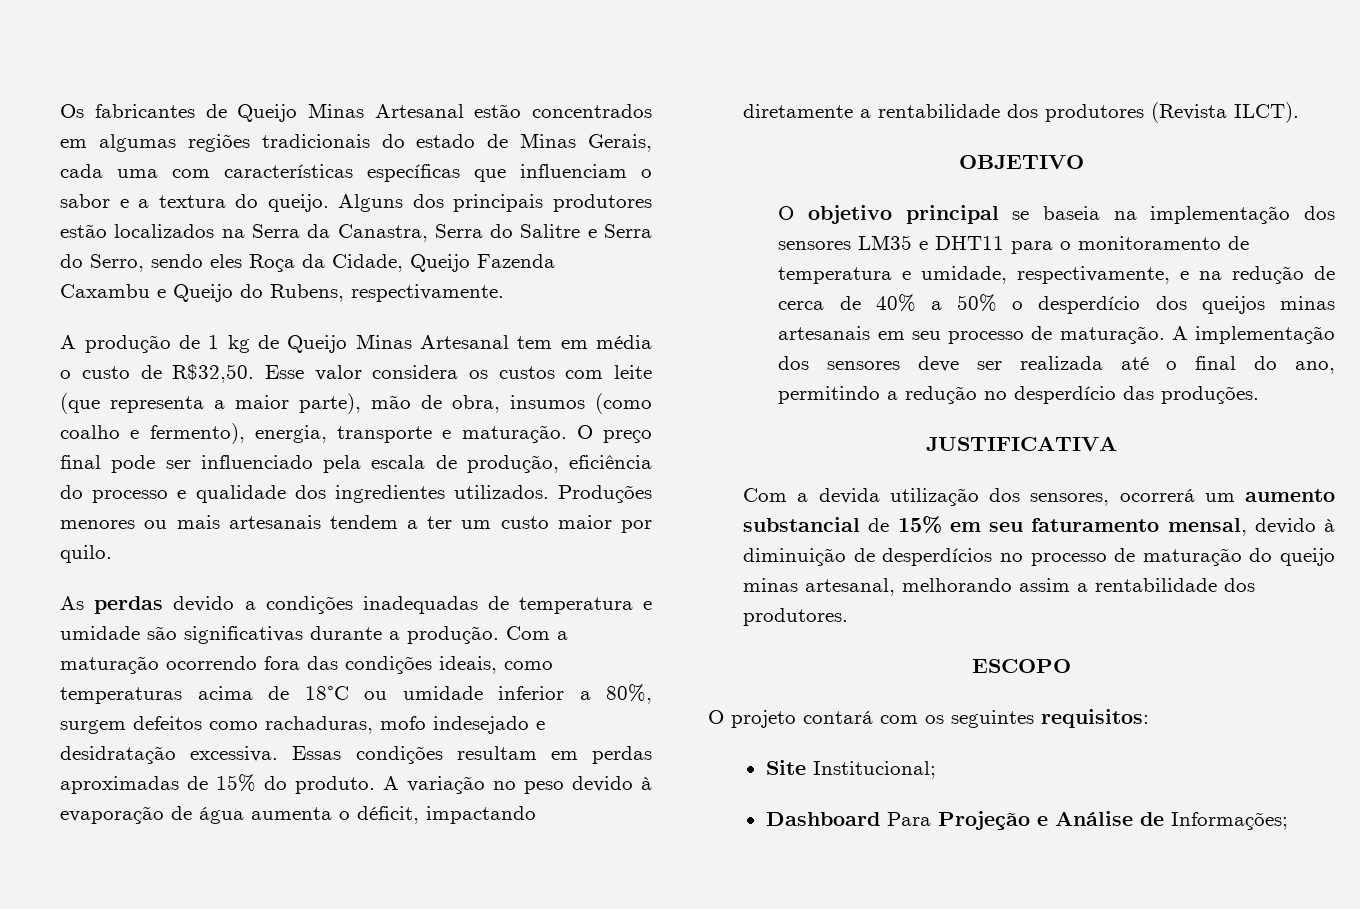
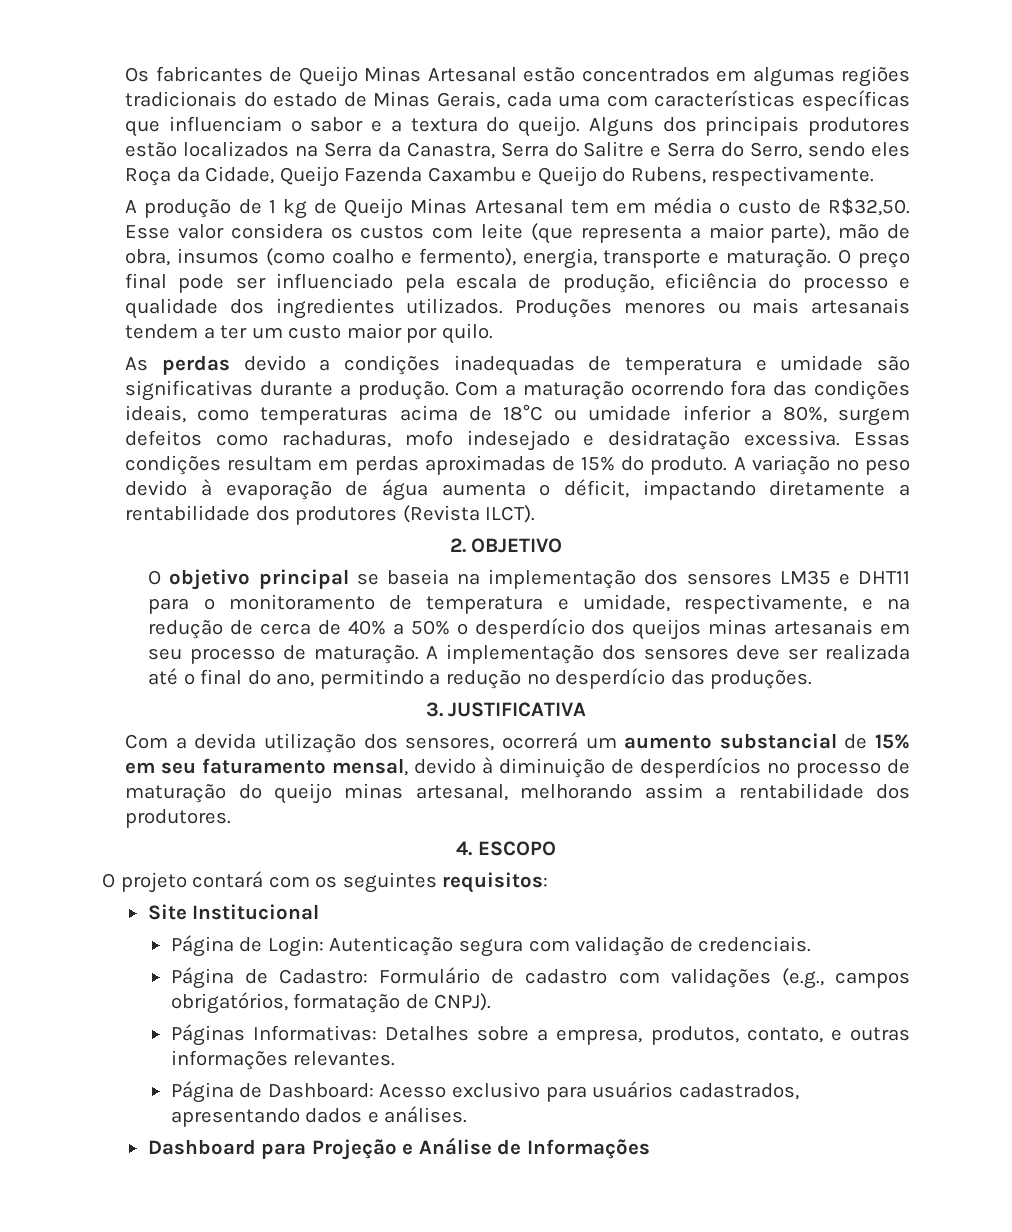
(1300, 112) none -> [449,538,466,553] 2.
(1260, 395) none -> [425,702,443,717] 3.
(849, 617) none -> [456,841,473,856] 4.
[812,761,936,779] Institucional; -> [192,904,320,920] [170,935,812,957] [170,967,910,989] [170,992,492,1014] [170,1024,910,1046] [170,1050,396,1070] [170,1081,799,1103] [170,1106,468,1127] Institucional // Página de Login: Autenticação segura com validação de credenciais. // Página de Cadastro: Formulário de cadastro com validações (e.g., campos obrigatórios, formatação de CNPJ). // Páginas Informativas: Detalhes sobre a empresa, produtos, contato, e outras informações relevantes. // Página de Dashboard: Acesso exclusivo para usuários cadastrados, apresentando dados e análises.
[886,812,931,826] Para -> [261,1143,307,1159] para
[1170,812,1288,830] Informações; -> [526,1139,650,1159] Informações

